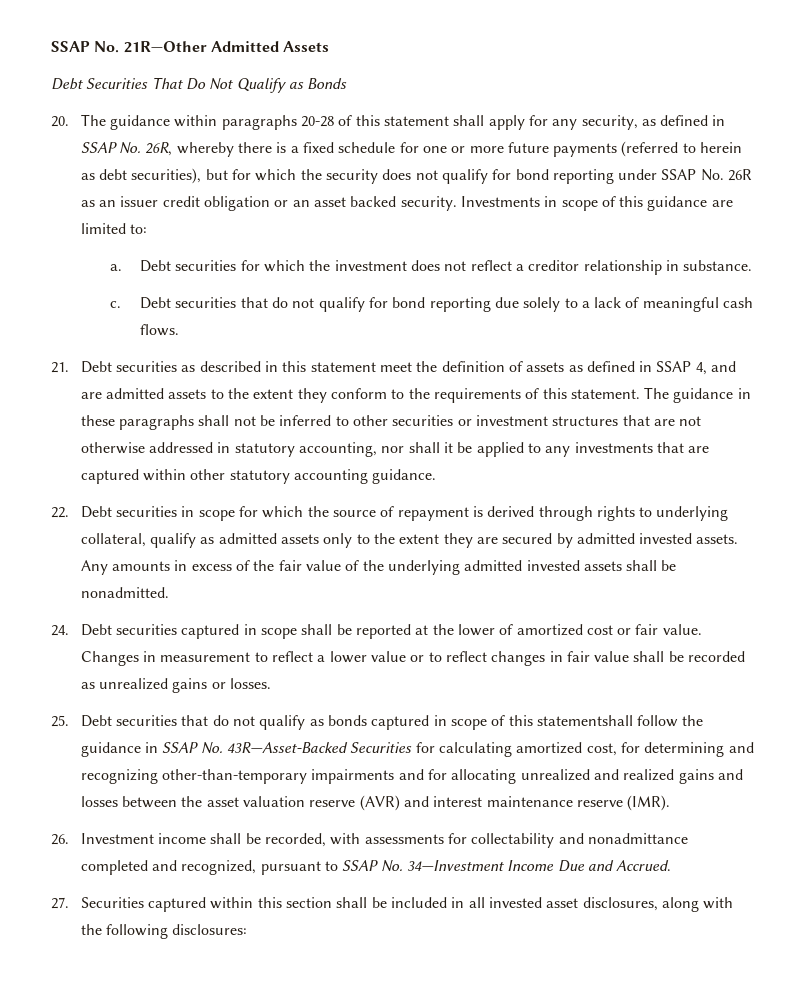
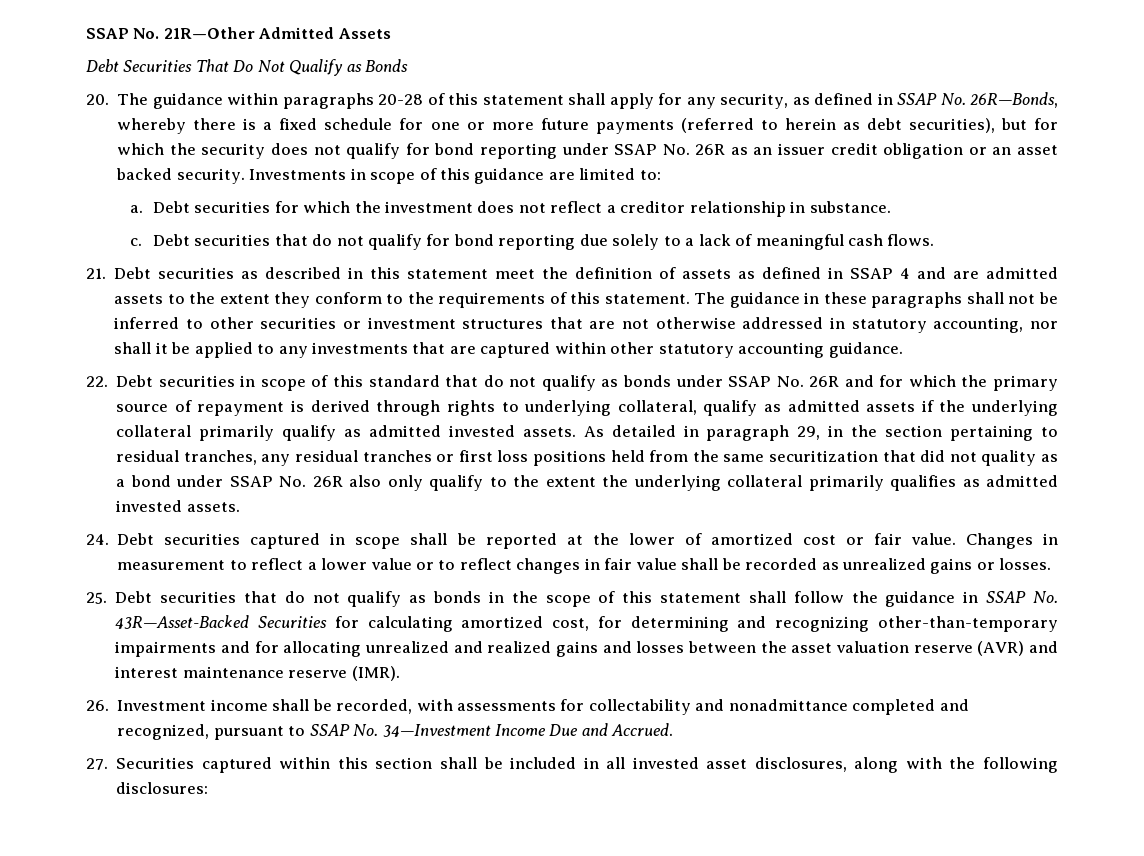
[145,142,173,156] 26R, -> [969,92,1058,108] 26R—Bonds,
[695,362,707,375] 4, -> [900,268,911,279] 4
[238,506,329,518] for which the -> [311,375,1059,391] of this standard that do not qualify as bonds under SSAP No. 26R and for which the primary
[323,533,739,548] [80,560,677,575] [80,587,169,598] only to the extent they are secured by admitted invested assets. Any amounts in excess of the fair value of the underlying admitted invested assets shall be nonadmitted. -> [921,400,1058,416] [116,425,1058,441] [116,450,1058,466] [116,475,1058,491] [116,500,240,512] if the underlying collateral primarily qualify as admitted invested assets. As detailed in paragraph 29, in the section pertaining to residual tranches, any residual tranches or first loss positions held from the same securitization that did not quality as a bond under SSAP No. 26R also only qualify to the extent the underlying collateral primarily qualifies as admitted invested assets.
[371,715,633,730] captured in scope of this statementshall -> [488,591,786,607] in the scope of this statement shall

